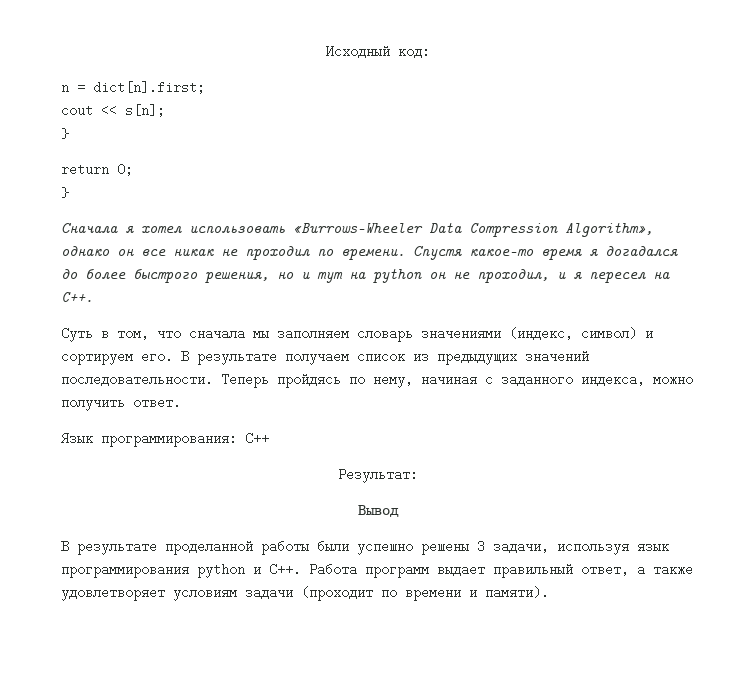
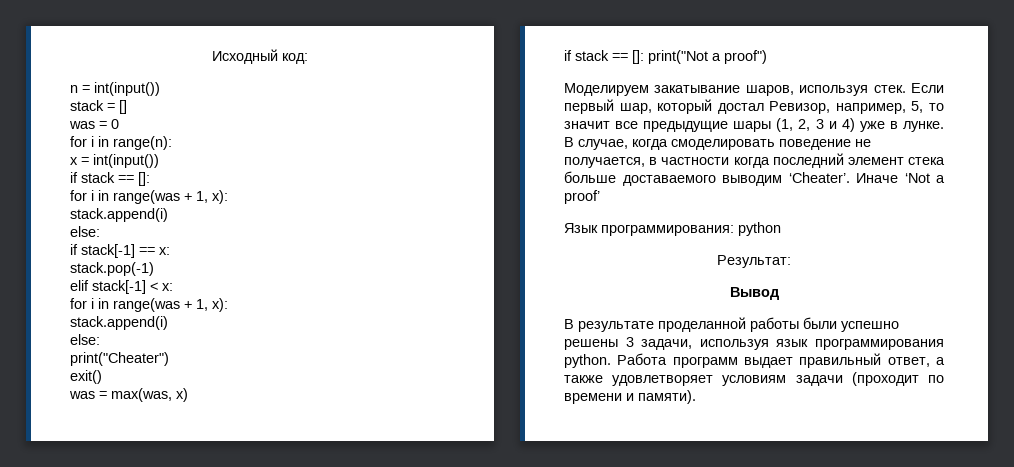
[93,81,205,94] [61,104,165,117] [61,128,69,139] [61,163,133,176] [61,187,69,198] [61,223,653,237] [61,246,678,260] [61,269,670,283] [61,292,93,302] [61,325,653,342] [61,348,589,365] [61,371,693,388] [61,394,181,411] dict[n].first; // cout << s[n]; // } // return 0; // } // Сначала я хотел использовать «Burrows-Wheeler Data Compression Algorithm», однако он все никак не проходил по времени. Спустя какое-то время я догадался до более быстрого решения, но и тут на python он не проходил, и я пересел на C++. // Суть в том, что сначала мы заполняем словарь значениями (индекс, символ) и сортируем его. В результате получаем список из предыдущих значений последовательности. Теперь пройдясь по нему, начиная с заданного индекса, можно получить ответ. -> [94,82,160,96] [70,100,127,114] [69,119,119,129] [70,136,172,150] [70,154,159,168] [70,172,150,186] [70,190,228,204] [70,208,168,222] [70,226,100,237] [70,244,170,258] [70,262,154,276] [70,280,173,294] [70,298,228,312] [70,316,168,330] [70,334,100,345] [70,352,169,366] [70,370,102,384] [69,388,188,402] [564,50,767,64] [564,83,944,96] [564,99,944,114] [564,118,944,132] [564,137,871,150] [564,153,945,168] [564,171,945,186] [564,190,600,204] int(input()) // stack = [] // was = 0 // for i in range(n): // x = int(input()) // if stack == []: // for i in range(was + 1, x): // stack.append(i) // else: // if stack[-1] == x: // stack.pop(-1) // elif stack[-1] < x: // for i in range(was + 1, x): // stack.append(i) // else: // print("Cheater") // exit() // was = max(was, x) // if stack == []: print("Not a proof") // Моделируем закатывание шаров, используя стек. Если первый шар, который достал Ревизор, например, 5, то значит все предыдущие шары (1, 2, 3 и 4) уже в лунке. В случае, когда смоделировать поведение не получается, в частности когда последний элемент стека больше доставаемого выводим ‘Cheater’. Иначе ‘Not a proof’
[245,430,269,446] С++ -> [738,222,781,236] python
[197,561,301,578] python и С++. -> [564,354,611,368] python.

